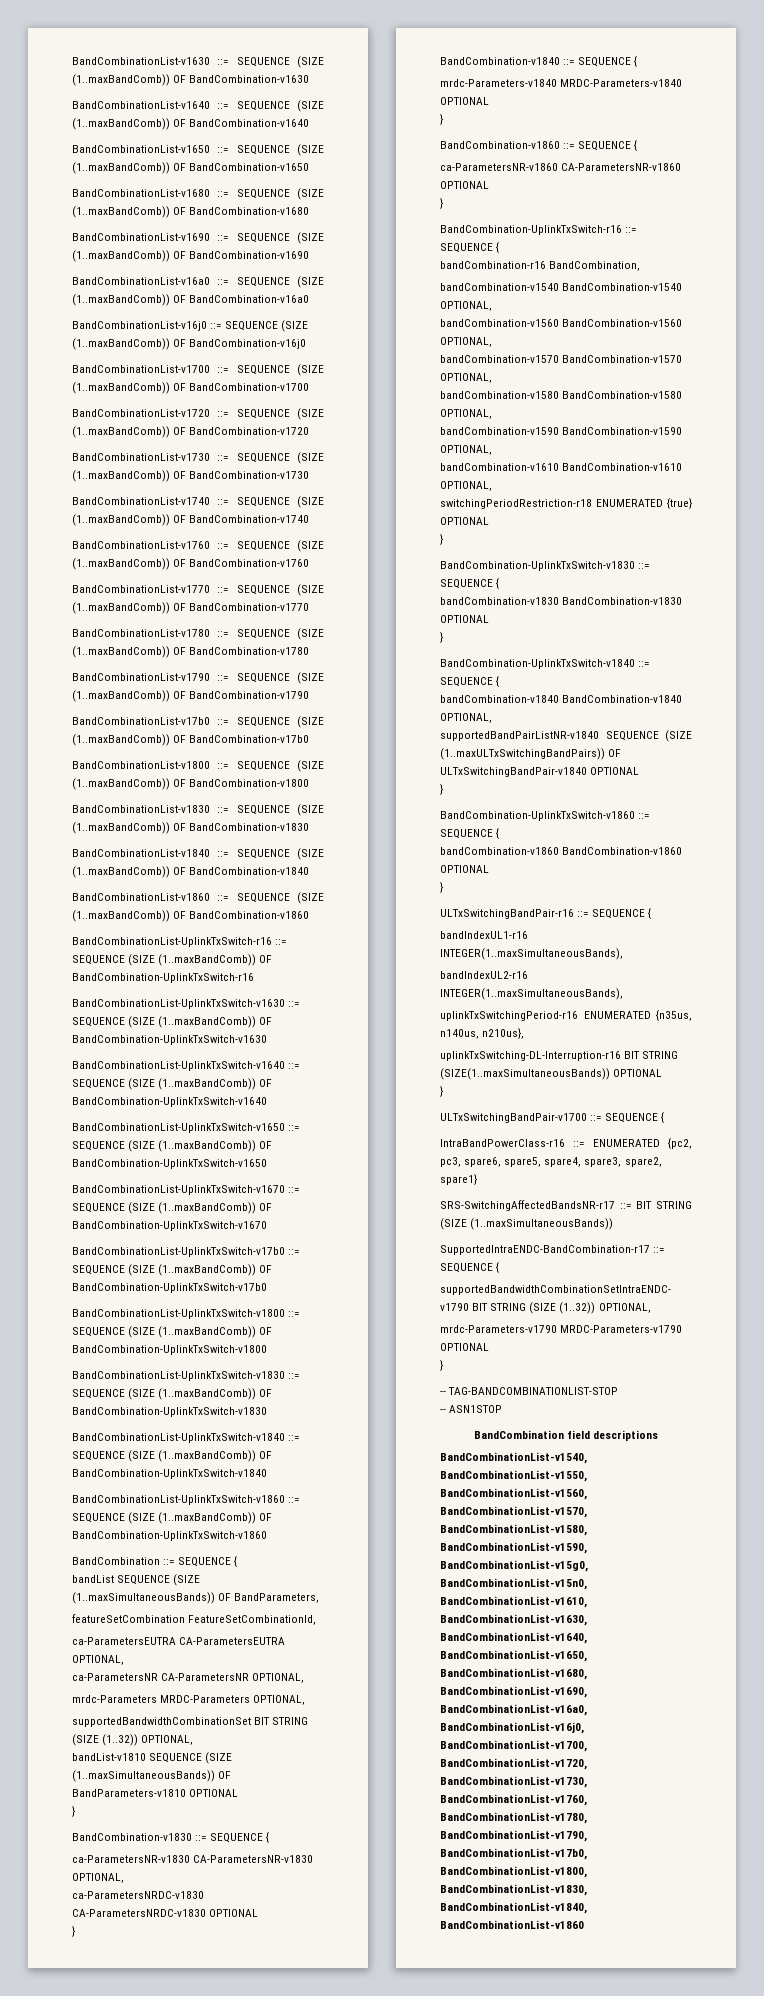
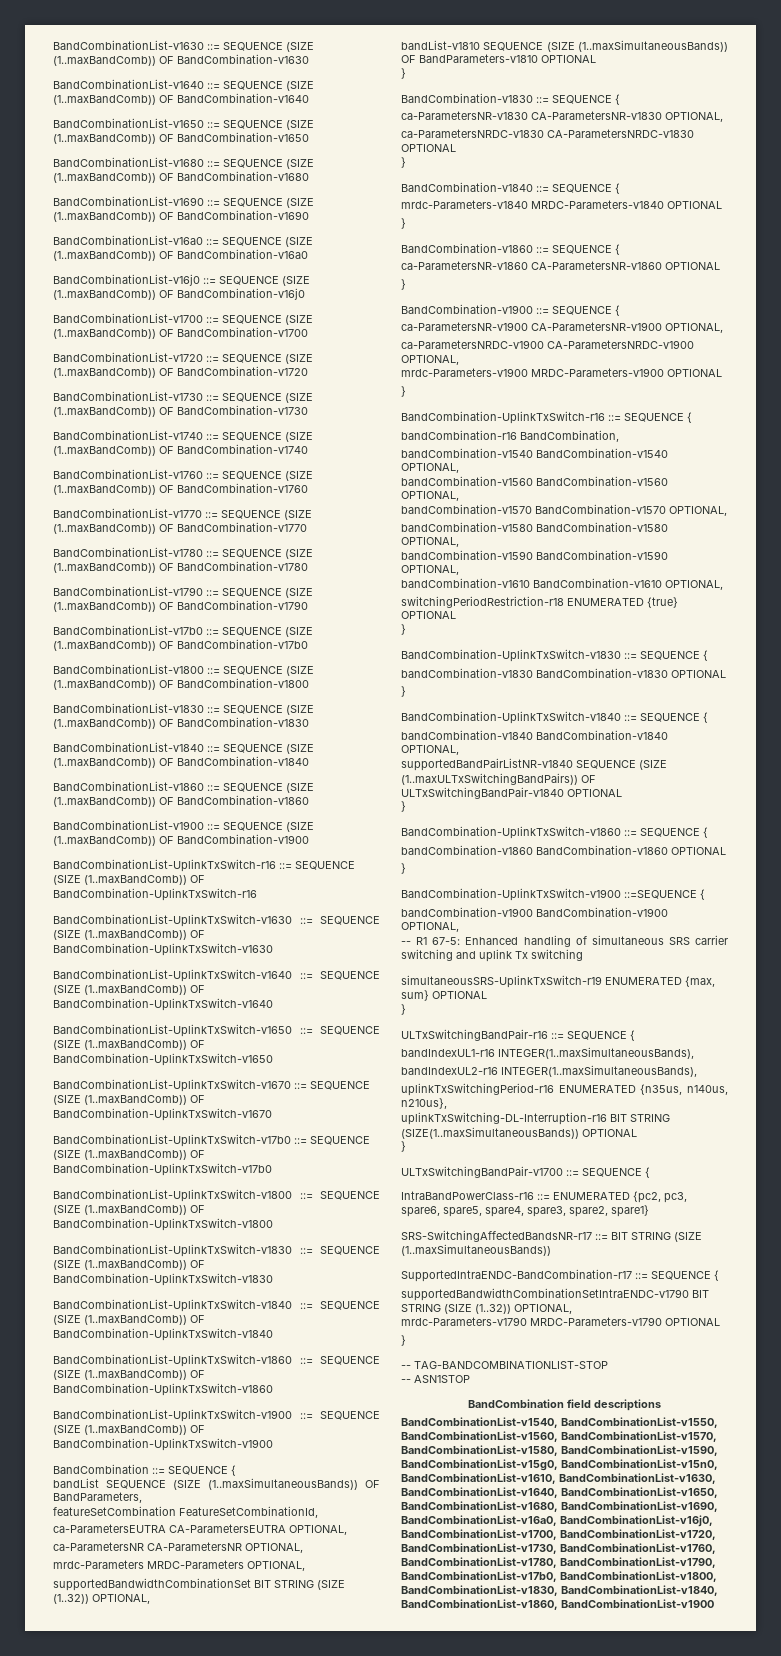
(310, 915) none -> [53,820,314,832] [53,834,309,846] // BandCombinationList-v1900 ::= SEQUENCE (SIZE (1..maxBandComb)) OF BandCombination-v1900
(267, 1536) none -> [53,1409,380,1422] [53,1425,205,1435] [53,1438,273,1451] // BandCombinationList-UplinkTxSwitch-v1900 ::= SEQUENCE (SIZE (1..maxBandComb)) OF BandCombination-UplinkTxSwitch-v1900
(443, 203) none -> [401,304,620,316] [401,322,723,333] [401,340,694,349] [401,355,459,365] [401,368,722,377] [401,386,406,397] // BandCombination-v1900 ::= SEQUENCE { // ca-ParametersNR-v1900 CA-ParametersNR-v1900 OPTIONAL, // ca-ParametersNRDC-v1900 CA-ParametersNRDC-v1900 OPTIONAL, // mrdc-Parameters-v1900 MRDC-Parameters-v1900 OPTIONAL // }
(443, 887) none -> [401,888,705,901] [401,907,668,917] [401,922,459,932] [401,935,728,947] [401,949,583,962] [401,975,715,988] [401,990,487,1001] [401,1004,406,1015] // BandCombination-UplinkTxSwitch-v1900 ::=SEQUENCE { // bandCombination-v1900 BandCombination-v1900 OPTIONAL, // -- R1 67-5: Enhanced handling of simultaneous SRS carrier switching and uplink Tx switching // simultaneousSRS-UplinkTxSwitch-r19 ENUMERATED {max, sum} OPTIONAL // }
[440,1920,584,1929] BandCombinationList-v1860 -> [401,1599,714,1610] BandCombinationList-v1860, BandCombinationList-v1900

